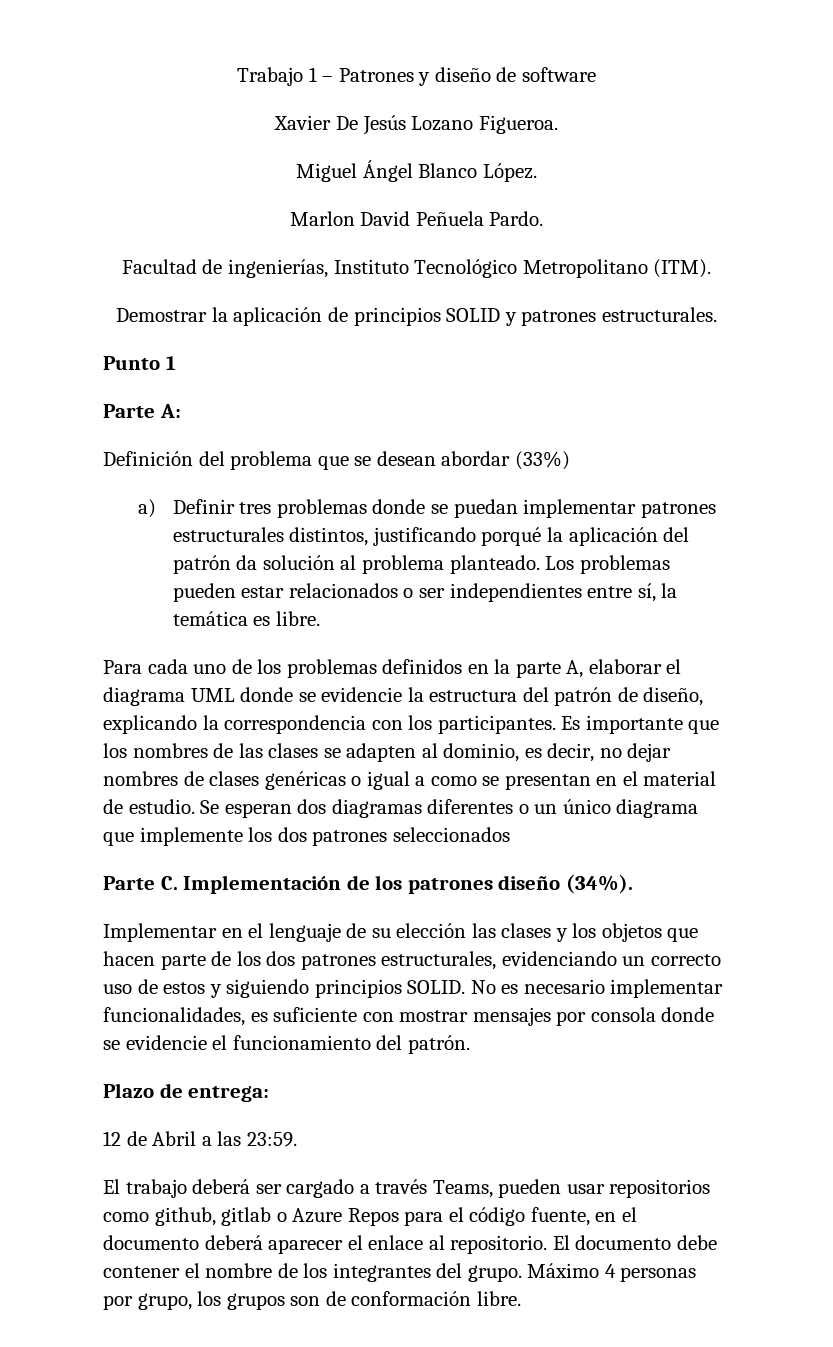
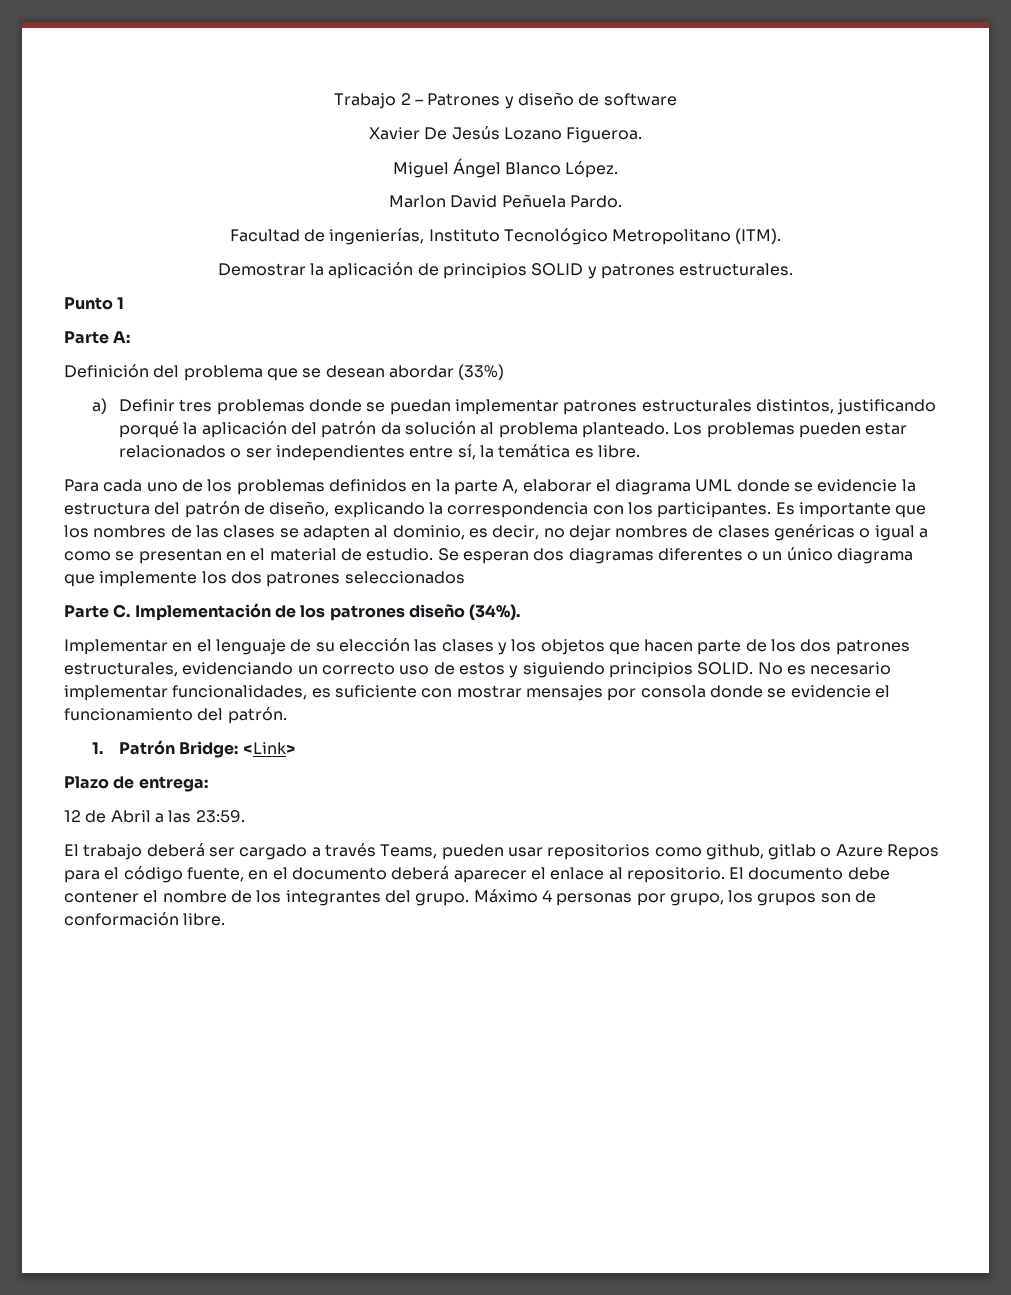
[308,67,317,82] 1 -> [400,93,411,105] 2
(470, 1044) none -> [91,740,296,758] // 1. Patrón Bridge: <Link>

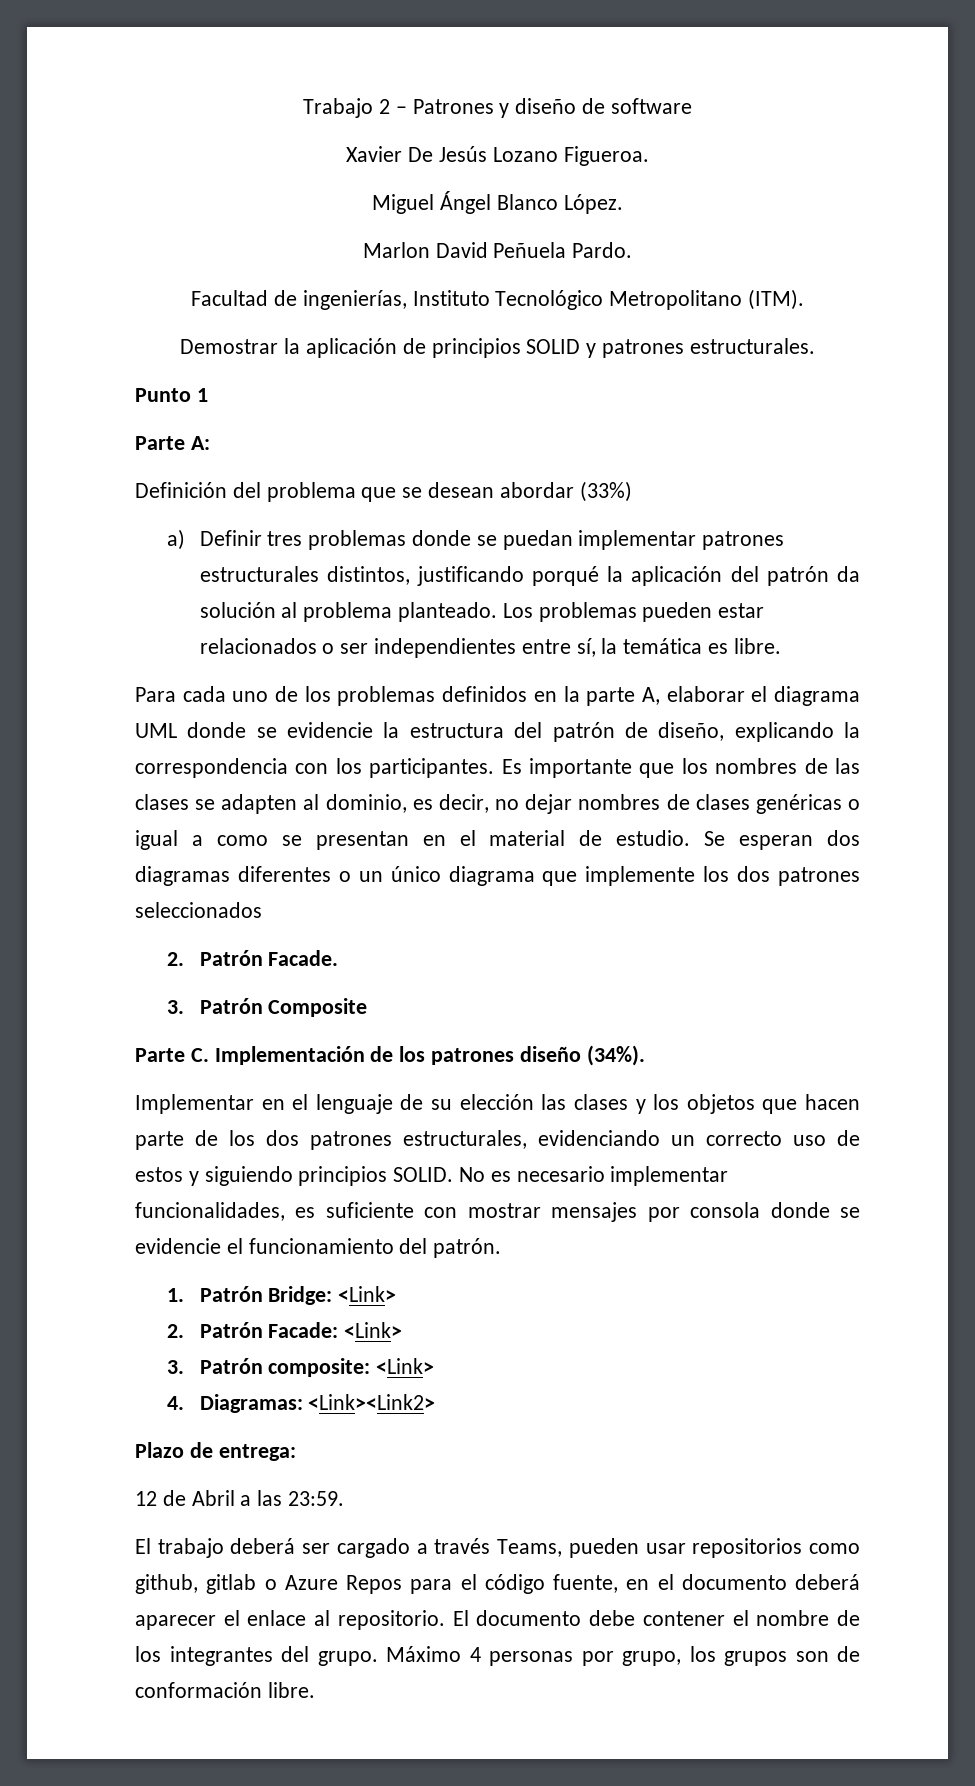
(465, 577) none -> [167,950,339,966] [167,998,368,1017] // 2. Patrón Facade. // 3. Patrón Composite
(296, 748) none -> [167,1322,403,1338] [167,1358,435,1377] [167,1394,436,1413] // 2. Patrón Facade: <Link> // 3. Patrón composite: <Link> // 4. Diagramas: <Link><Link2>

